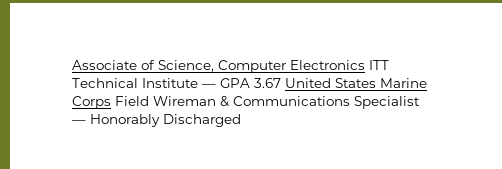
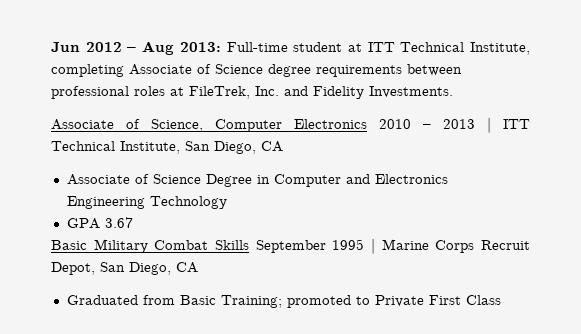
(72, 65) none -> [51,41,530,55] [51,64,462,77] [51,86,453,99] Jun 2012 – Aug 2013: Full-time student at ITT Technical Institute, completing Associate of Science degree requirements between professional roles at FileTrek, Inc. and Fidelity Investments. //
[369,60,389,70] [72,78,427,88] [72,96,420,109] [72,114,241,127] ITT Technical Institute — GPA 3.67 United States Marine Corps Field Wireman & Communications Specialist — Honorably Discharged -> [379,117,530,133] [51,141,283,154] [66,174,448,187] [66,196,227,209] [66,217,133,229] [51,238,530,254] [51,262,198,275] [66,295,501,308] 2010 – 2013 | ITT Technical Institute, San Diego, CA // Associate of Science Degree in Computer and Electronics Engineering Technology // GPA 3.67 // Basic Military Combat Skills September 1995 | Marine Corps Recruit Depot, San Diego, CA // Graduated from Basic Training; promoted to Private First Class

